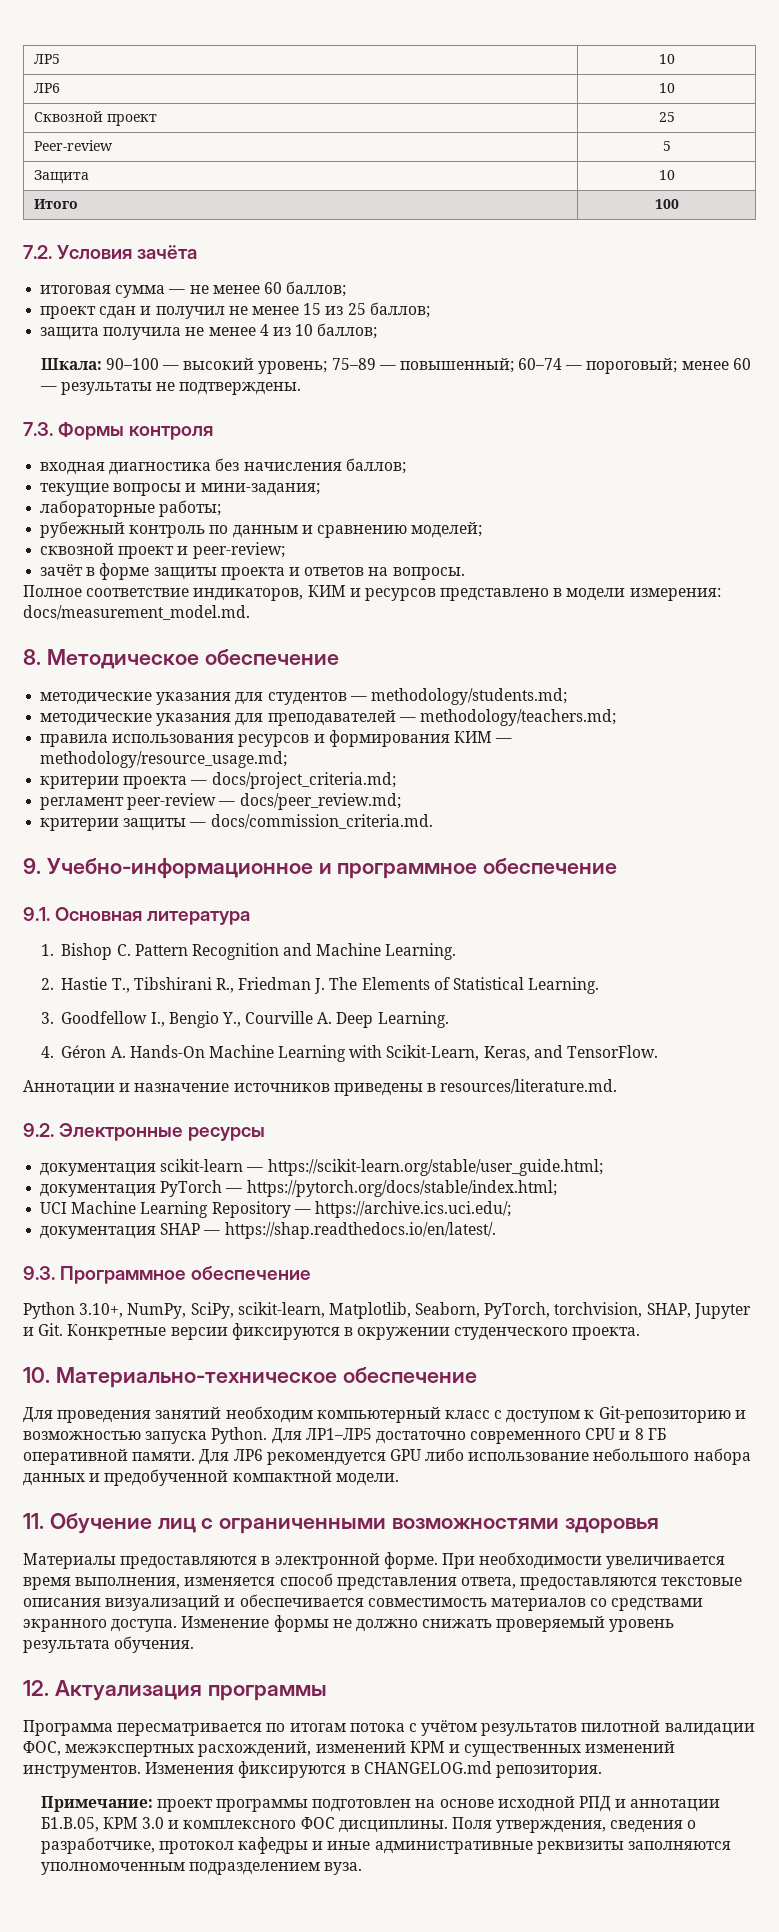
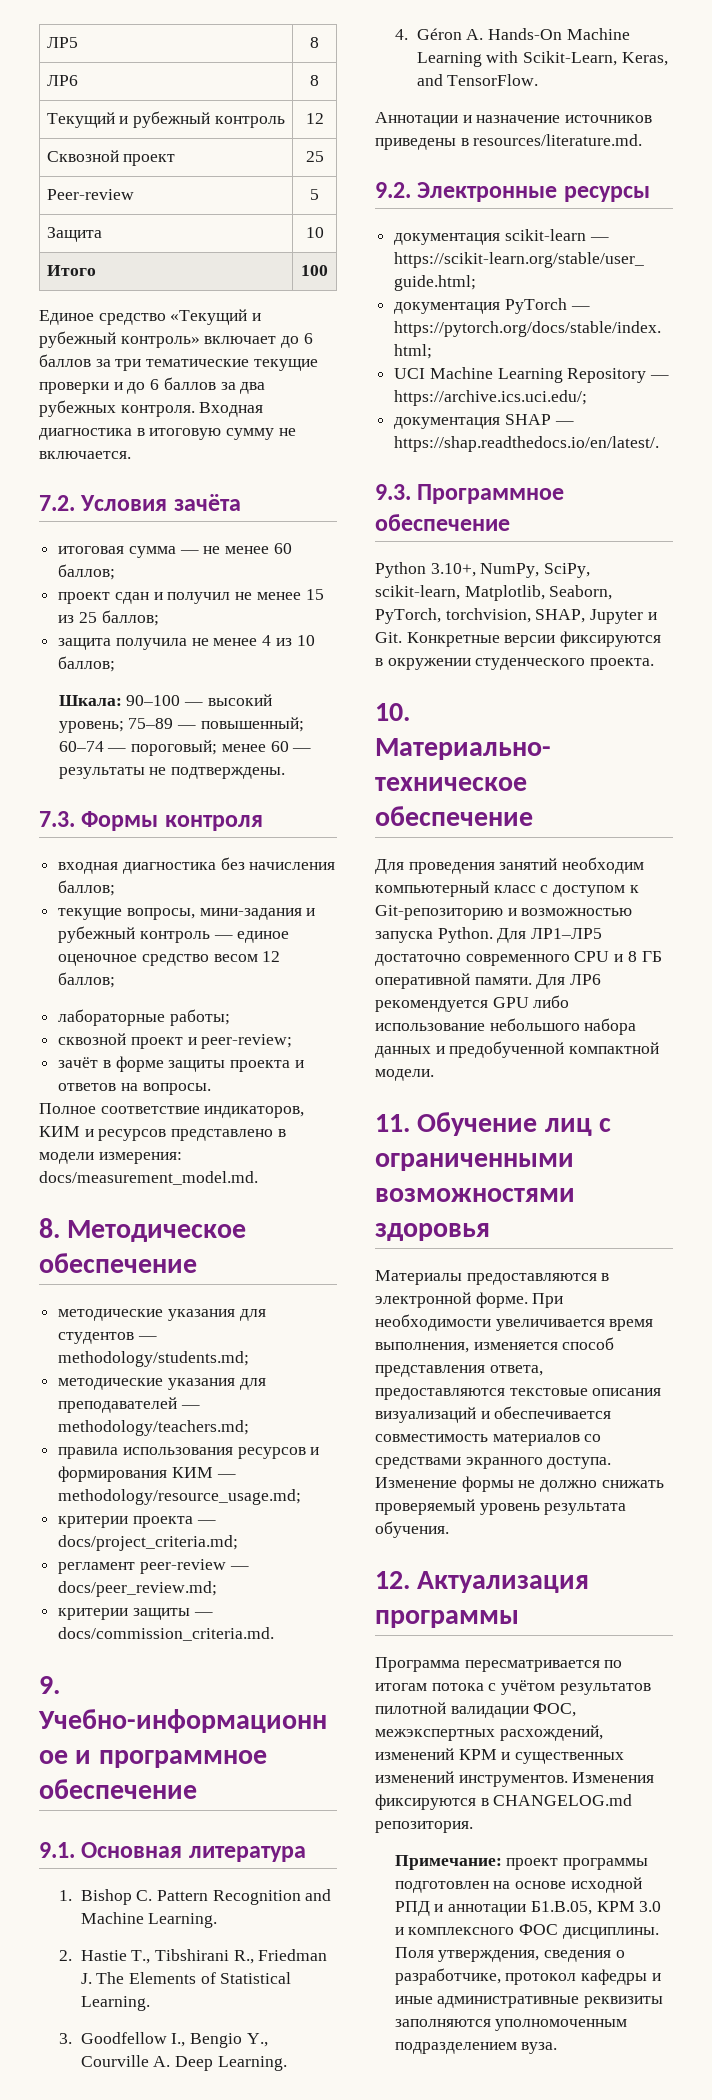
[658,54,675,64] 10 -> [310,37,319,48] 8
[658,83,675,93] 10 -> [310,75,319,86] [46,111,285,128] [305,113,324,124] 8 // Текущий и рубежный контроль | 12
(679, 204) none -> [39,309,262,325] [39,331,313,348] [39,354,318,371] [39,377,266,394] [39,400,264,417] [39,428,296,440] [39,451,131,459] // Единое средство «Текущий и рубежный контроль» включает до 6 баллов за три тематические текущие проверки и до 6 баллов за два рубежных контроля. Входная диагностика в итоговую сумму не включается.
[113,483,320,496] [40,500,222,517] [40,521,483,538] вопросы и мини-задания; // лабораторные работы; // рубежный контроль по данным и сравнению моделей; -> [126,908,316,920] [58,926,290,943] [58,951,281,966] [58,972,116,988] [58,1009,230,1026] вопросы, мини-задания и рубежный контроль — единое оценочное средство весом 12 баллов; // лабораторные работы;

